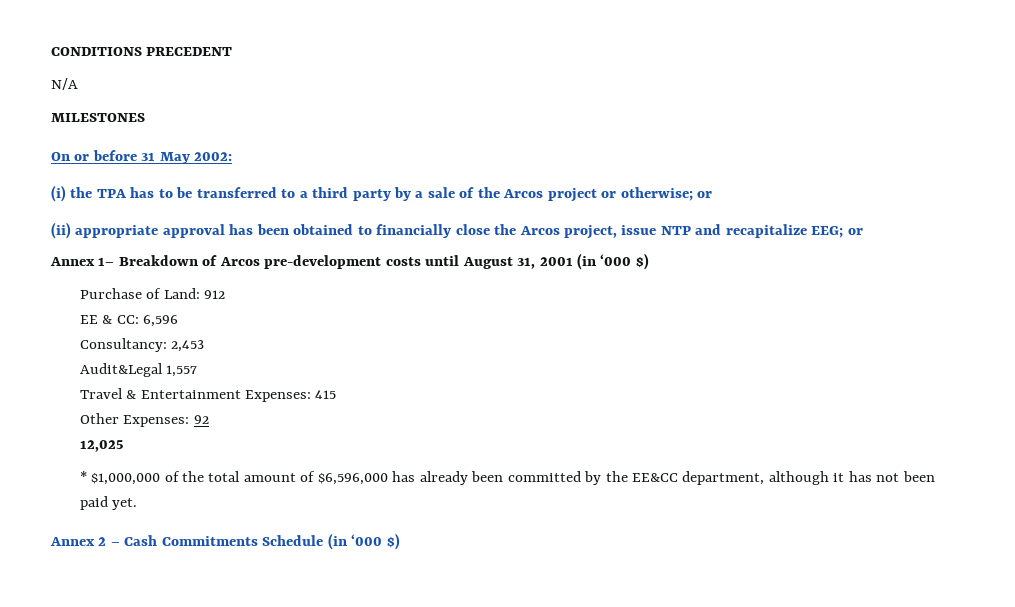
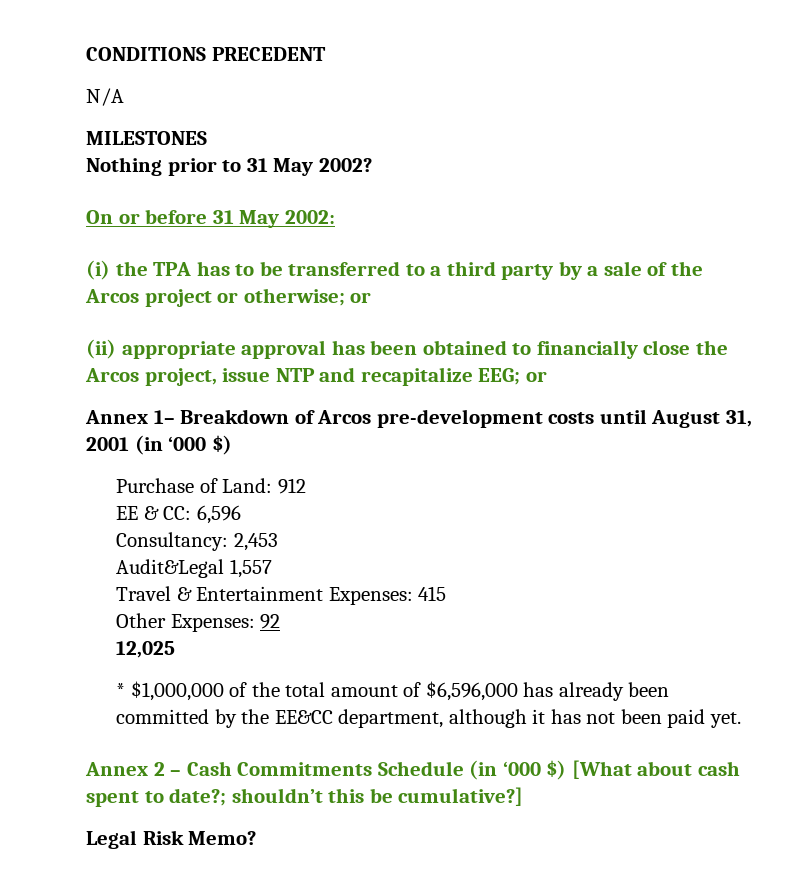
(145, 117) none -> [86,157,372,176] // Nothing prior to 31 May 2002?
(400, 541) none -> [571,760,740,779] [86,787,524,807] [86,830,257,849] [What about cash spent to date?; shouldn’t this be cumulative?] // Legal Risk Memo?

